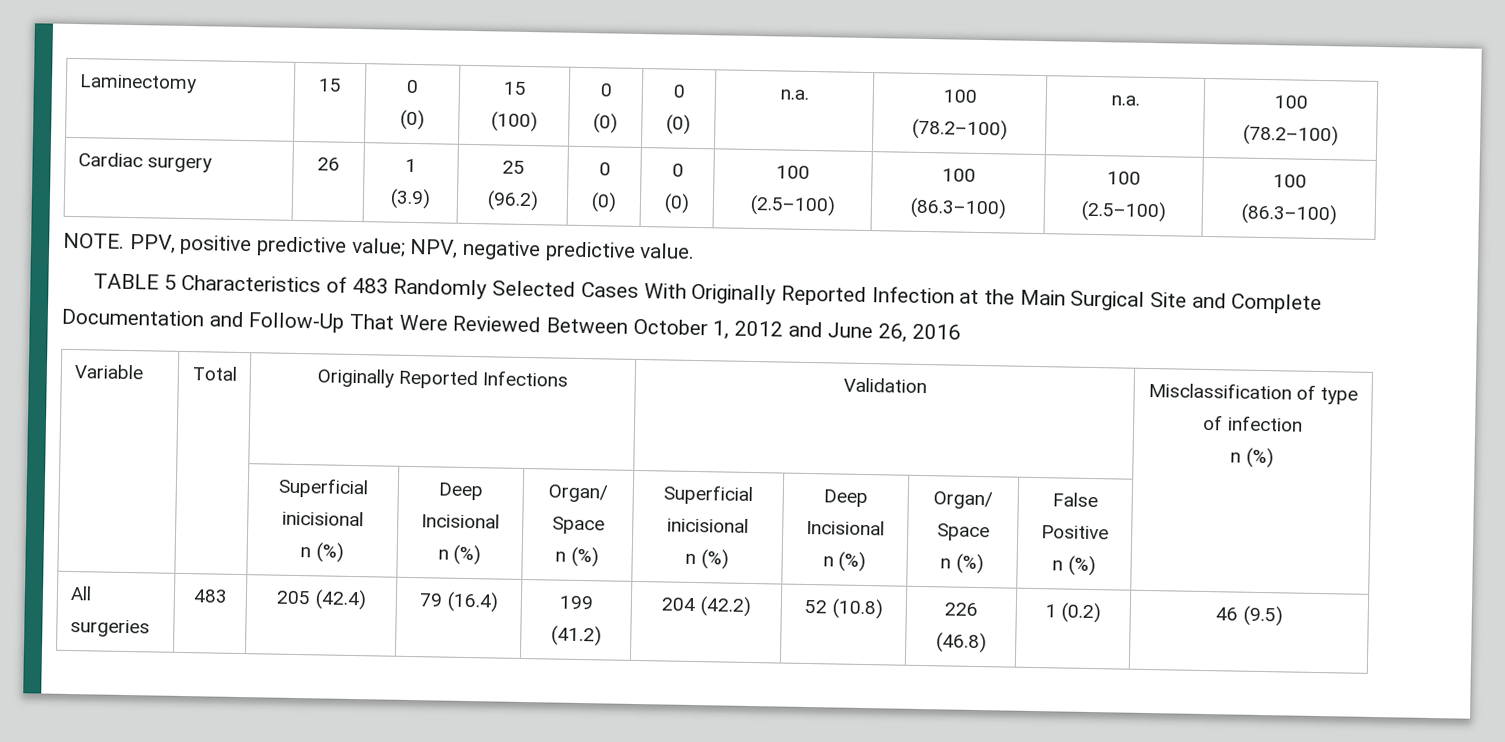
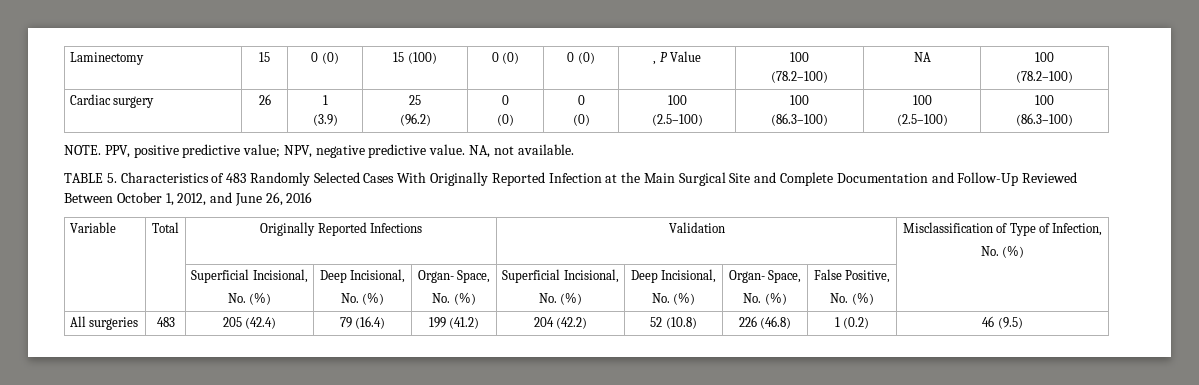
(419, 86) // -> (319, 57) none
(527, 88) // -> (405, 57) none
[593,113,618,134] [672,84,686,98] [666,114,691,135] [779,89,809,100] // (0) | 0 // (0) | n.a. -> [502,52,520,64] [567,52,595,64] [653,51,701,65] (0) | 0 (0) | , P Value
[1110,95,1140,106] n.a. -> [913,52,931,62] NA
(696, 251) none -> [469,144,574,158] NA, not available.
[163,274,177,290] 5 -> [106,173,117,183] 5.
[349,313,448,331] That Were -> (1019, 179) none
[734,320,784,337] 2012 -> [177,193,207,206] 2012,
[1320,387,1359,405] [1203,414,1303,432] [1230,452,1242,463] type of infection // n -> [1009,223,1103,236] [980,246,999,256] Type of Infection, // No.
[282,510,364,527] [300,542,344,563] [438,482,483,501] [421,513,500,529] [437,544,482,566] [548,484,608,503] [551,516,605,535] [555,551,567,562] inicisional // n (%) | Deep Incisional // n (%) | Organ/ Space // n -> [252,269,308,283] [227,292,272,305] [319,269,406,283] [340,292,385,305] [417,270,491,283] [432,293,451,303] Incisional, // No. (%) | Deep Incisional, // No. (%) | Organ- Space, // No.
[667,517,749,533] [685,549,729,570] [823,489,868,508] [806,519,885,536] [822,551,867,573] [933,491,993,510] [936,523,990,542] [940,558,952,569] inicisional // n (%) | Deep Incisional // n (%) | Organ/ Space // n -> [563,269,619,283] [538,292,583,305] [630,269,717,283] [651,292,696,305] [728,270,802,283] [743,293,762,303] Incisional, // No. (%) | Deep Incisional, // No. (%) | Organ- Space, // No.
[1041,525,1109,540] [1052,560,1064,571] Positive // n -> [845,270,891,283] [830,293,849,303] Positive, // No.

